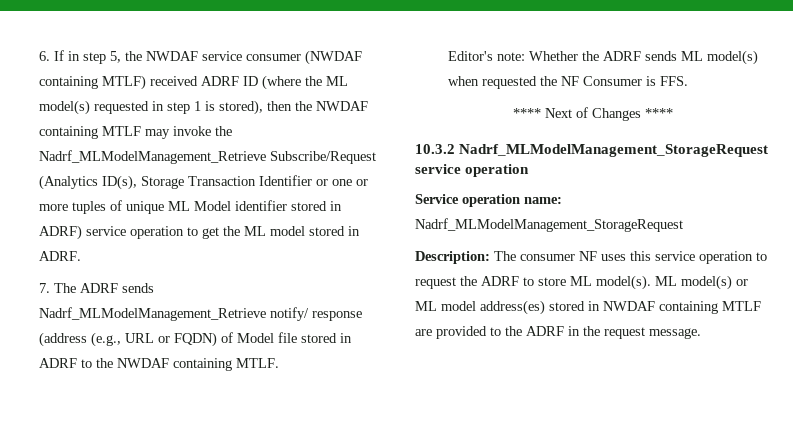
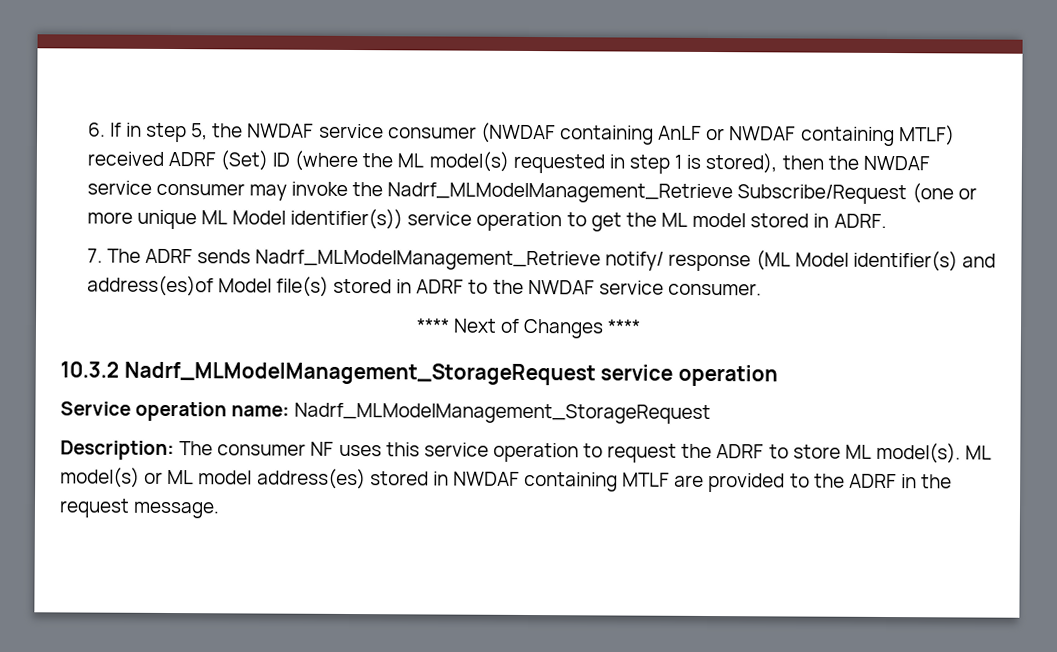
(98, 82) none -> [658,125,895,147] AnLF or NWDAF containing
(239, 81) none -> [219,150,268,171] (Set)
[38,126,141,139] containing MTLF -> [86,180,245,196] service consumer
[38,175,368,190] [38,200,342,214] [38,225,82,240] (Analytics ID(s), Storage Transaction Identifier or one or more tuples of unique ML Model identifier stored in ADRF) -> [911,183,977,204] [86,208,404,230] (one or more unique ML Model identifier(s))
[38,332,297,347] (address (e.g., URL or FQDN) of Model file -> [755,250,997,272] [86,275,329,297] (ML Model identifier(s) and address(es)of Model file(s)
[172,358,279,371] [448,50,759,65] [448,76,689,89] containing MTLF. // Editor's note: Whether the ADRF sends ML model(s) when requested the NF Consumer is FFS. -> [598,280,763,296] service consumer.

